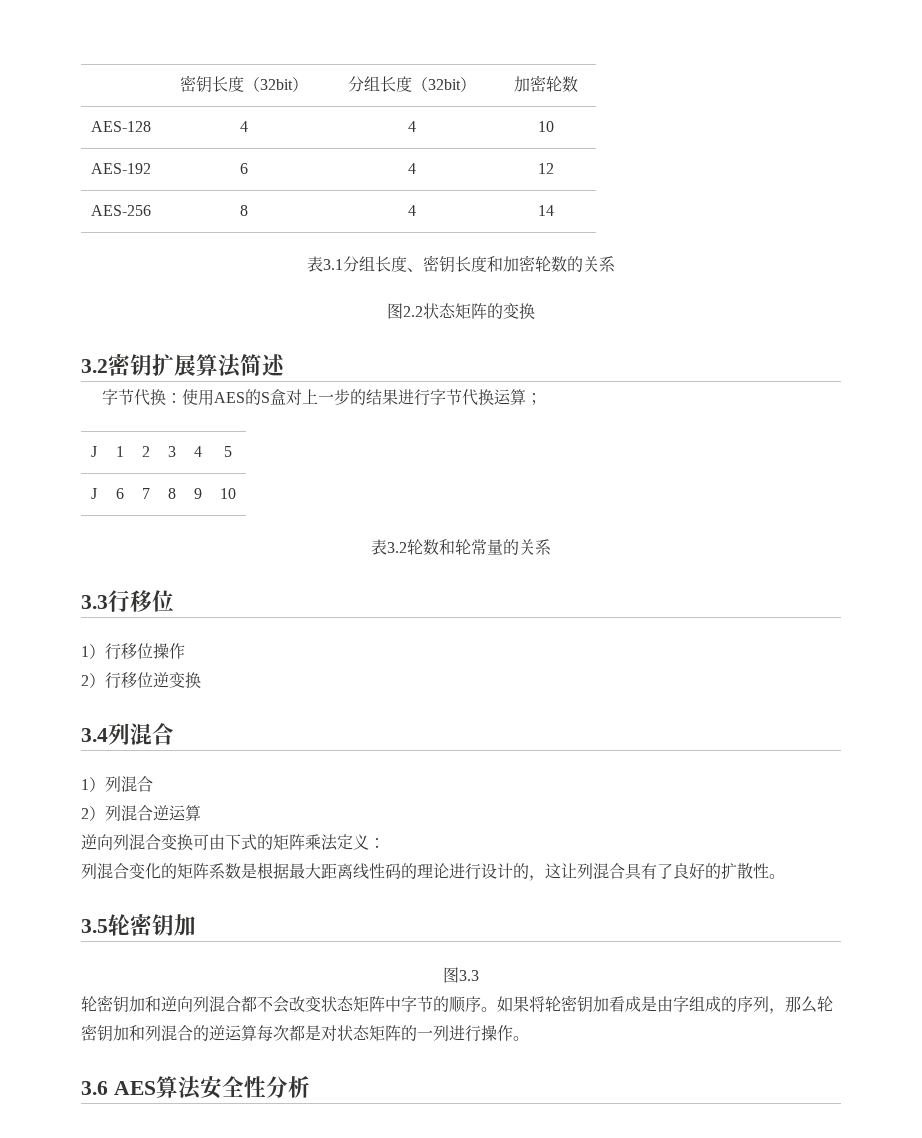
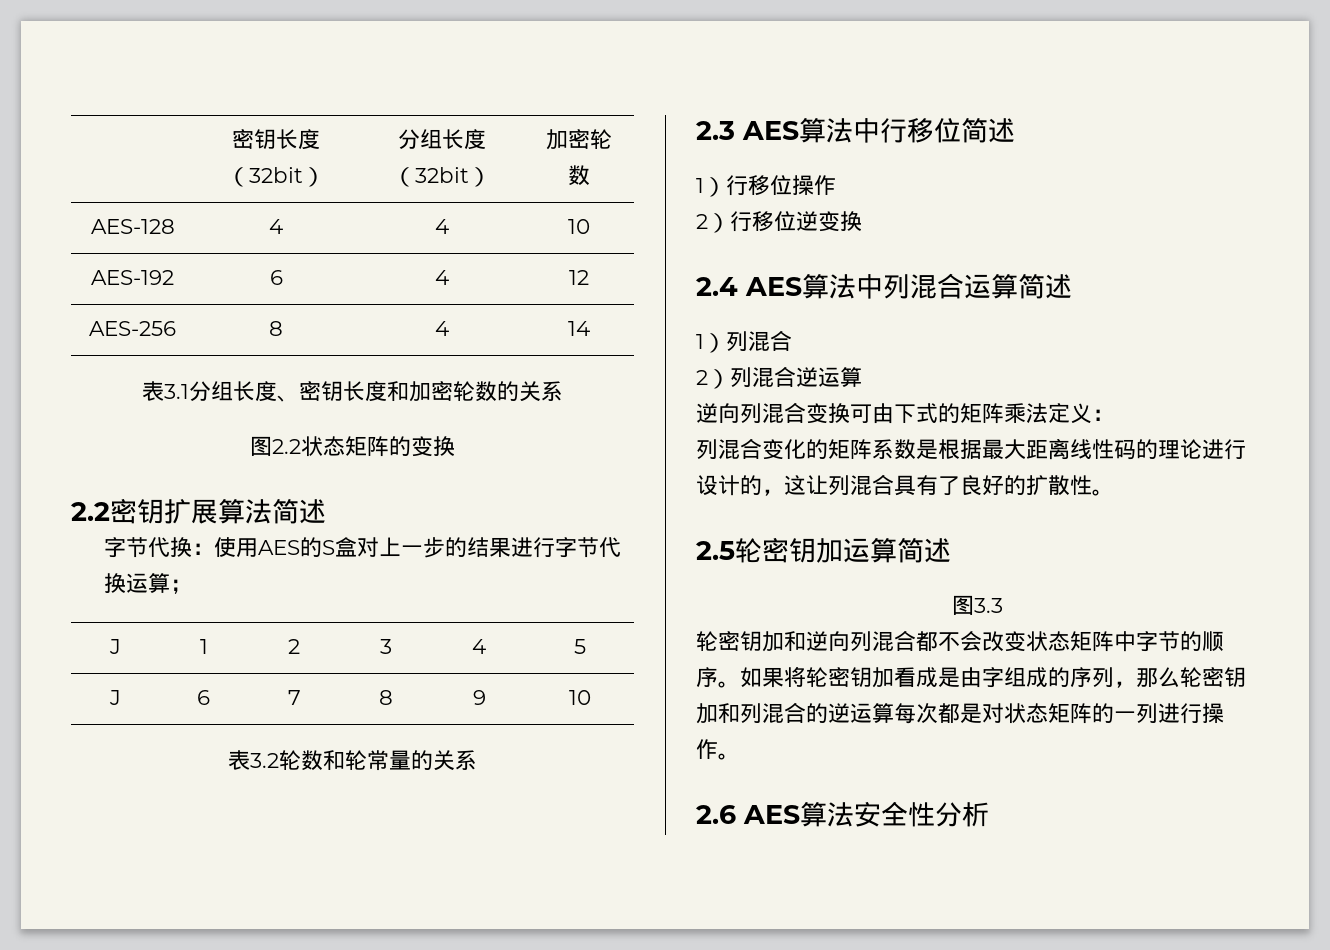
[81,359,108,373] 3.2 -> [71,502,110,521] 2.2
[81,590,174,612] 3.3行移位 -> [696,117,1015,143] 2.3 AES算法中行移位简述
[81,723,174,745] 3.4列混合 -> [696,273,1072,299] 2.4 AES算法中列混合运算简述
[81,914,196,936] 3.5轮密钥加 -> [696,537,951,563] 2.5轮密钥加运算简述
[81,1081,108,1095] 3.6 -> [696,805,736,824] 2.6

